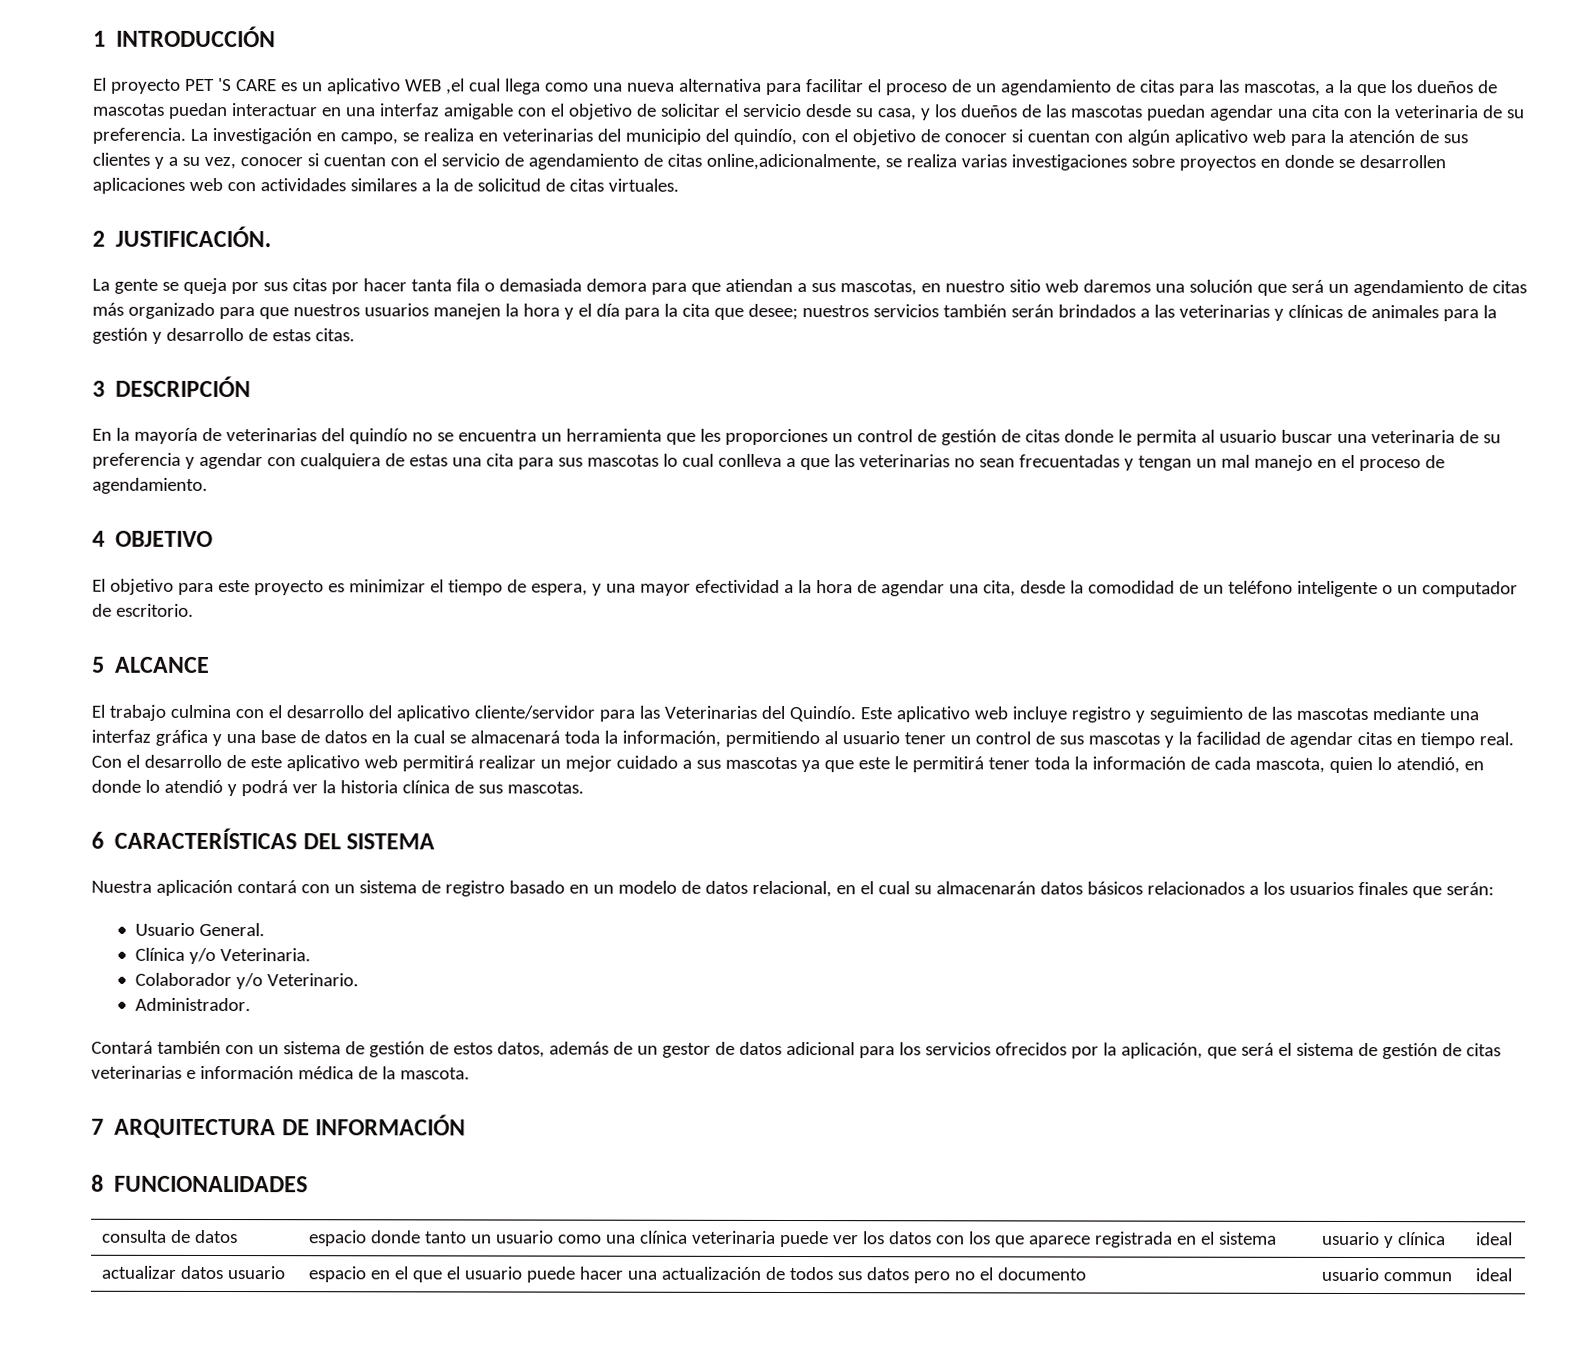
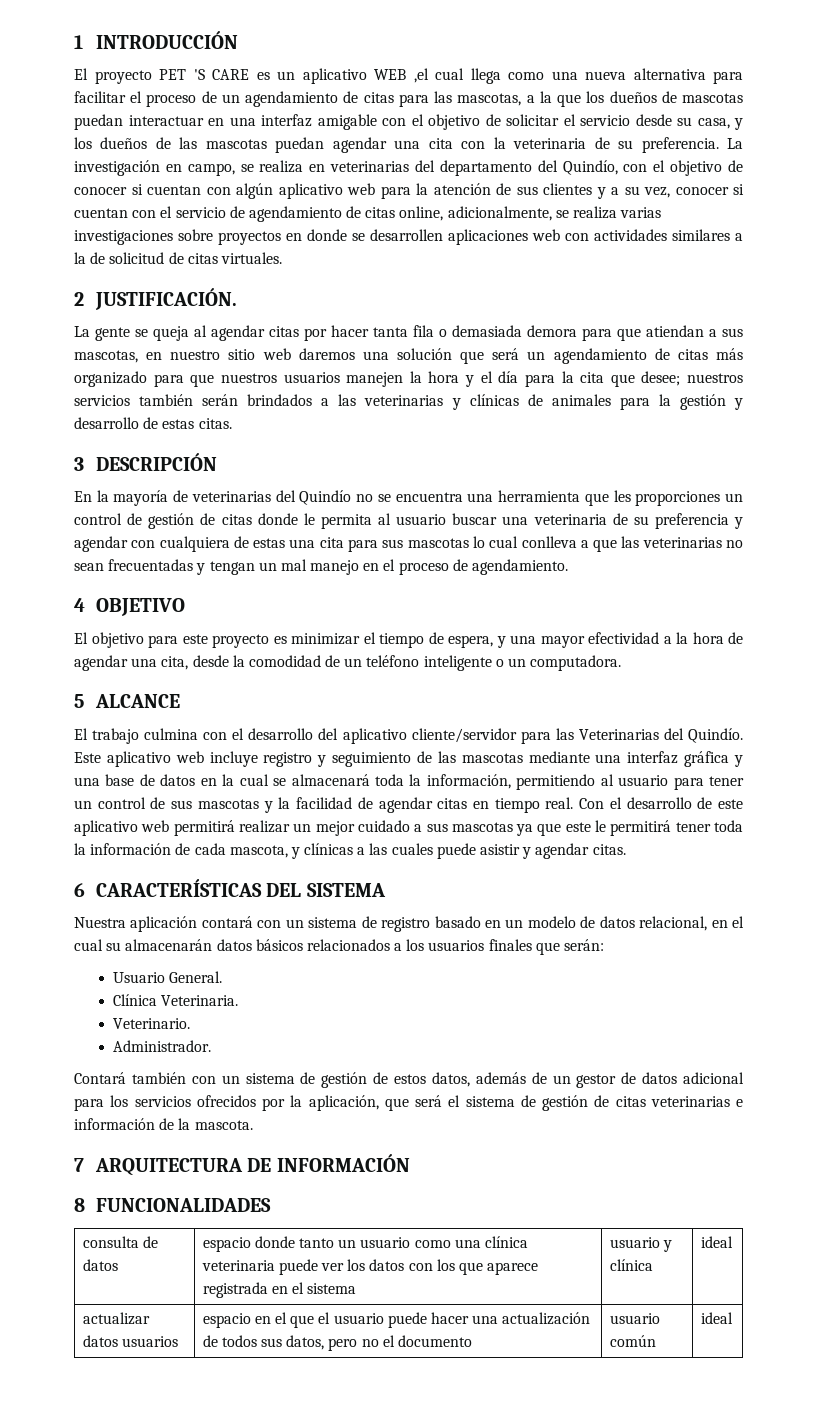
[624,128,797,146] municipio del quindío, -> [439,160,618,176] departamento del Quindío,
[705,153,881,171] online,adicionalmente, -> [399,206,552,221] online, adicionalmente,
[230,282,288,295] por sus -> [194,325,265,341] al agendar
[348,428,408,445] quindío -> [299,490,352,505] Quindío
[540,432,562,442] un -> [467,493,494,502] una
[1421,581,1518,598] [92,603,194,617] computador de escritorio. -> [530,655,622,671] computadora.
(900, 738) none -> [673,777,704,790] para
[1328,756,1484,774] [91,779,584,797] quien lo atendió, en donde lo atendió y podrá ver la historia clínica de sus mascotas. -> [290,843,626,859] y clínicas a las cuales puede asistir y agendar citas.
[188,947,216,964] y/o -> (158, 1000) none
[134,972,263,990] Colaborador y/o -> (239, 1000) none
[297,1066,354,1080] médica -> (155, 1124) none
[226,1266,285,1280] usuario -> [121,1336,178,1347] usuarios
[865,1267,909,1281] datos -> [286,1335,325,1350] datos,
[1382,1272,1452,1282] commun -> [609,1335,656,1347] común

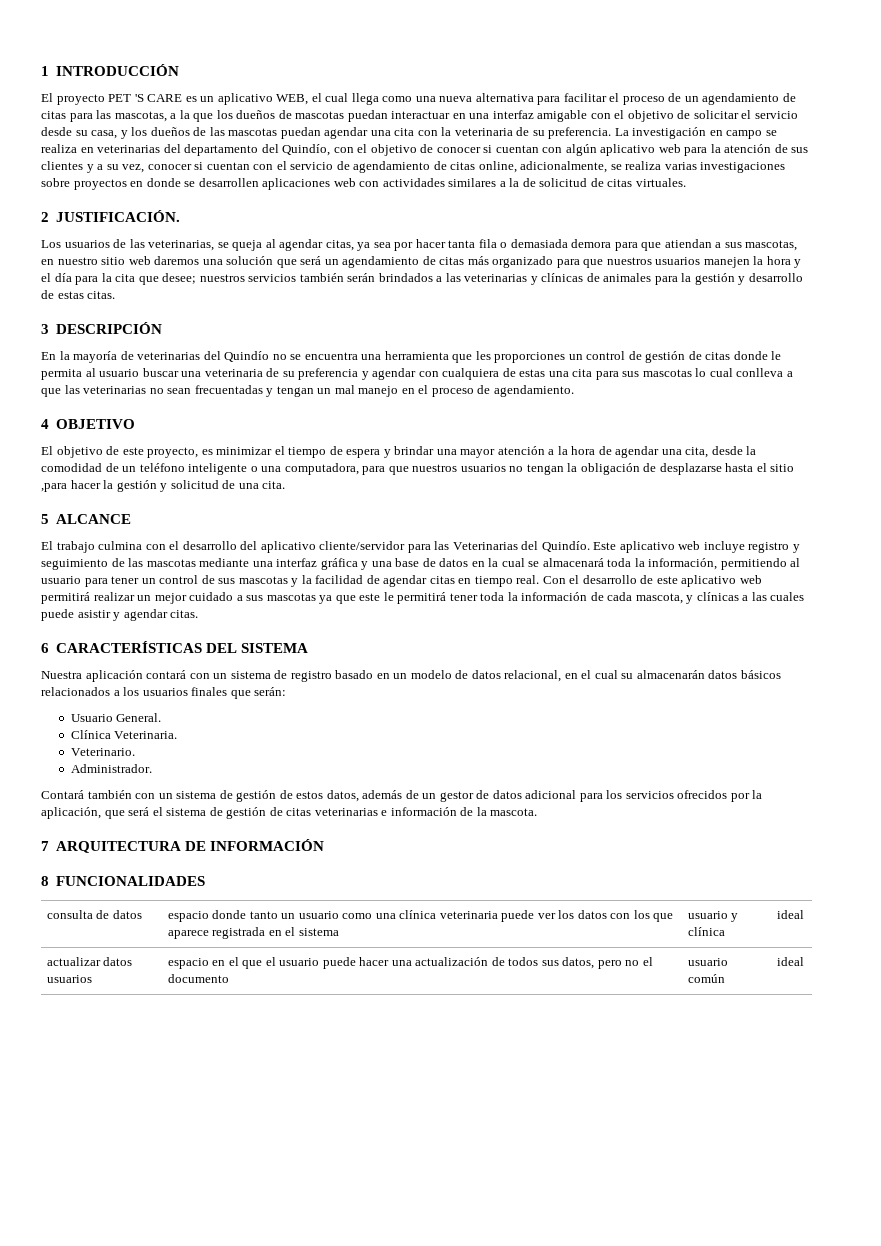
[374,68,429,83] WEB ,el -> [276,93,322,105] WEB, el
[187,163,235,176] campo, -> [726,130,763,139] campo
[74,326,130,341] La gente -> [41,239,215,251] Los usuarios de las veterinarias,
[269,326,299,337] citas -> [325,240,391,251] citas, ya sea
[148,634,269,648] para este proyecto -> [106,446,199,458] de este proyecto,
[448,635,506,648] espera, y -> [346,446,435,458] espera y brindar
[588,632,659,644] efectividad -> [497,446,545,455] atención
[508,655,622,671] un computadora. -> [261,463,795,475] [41,480,286,492] una computadora, para que nuestros usuarios no tengan la obligación de desplazarse hasta el sitio ,para hacer la gestión y solicitud de una cita.

